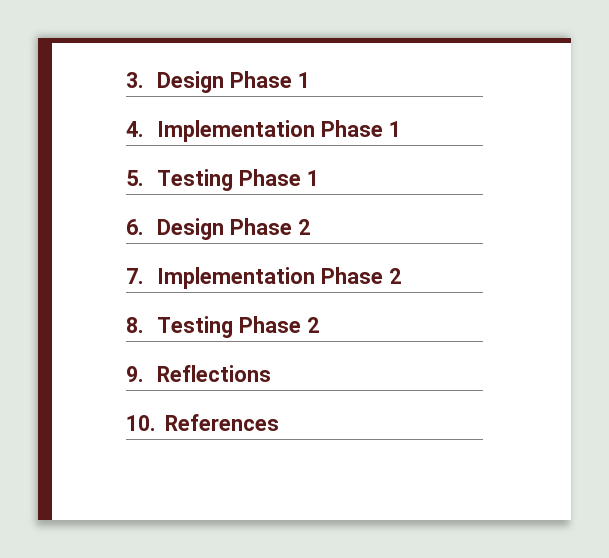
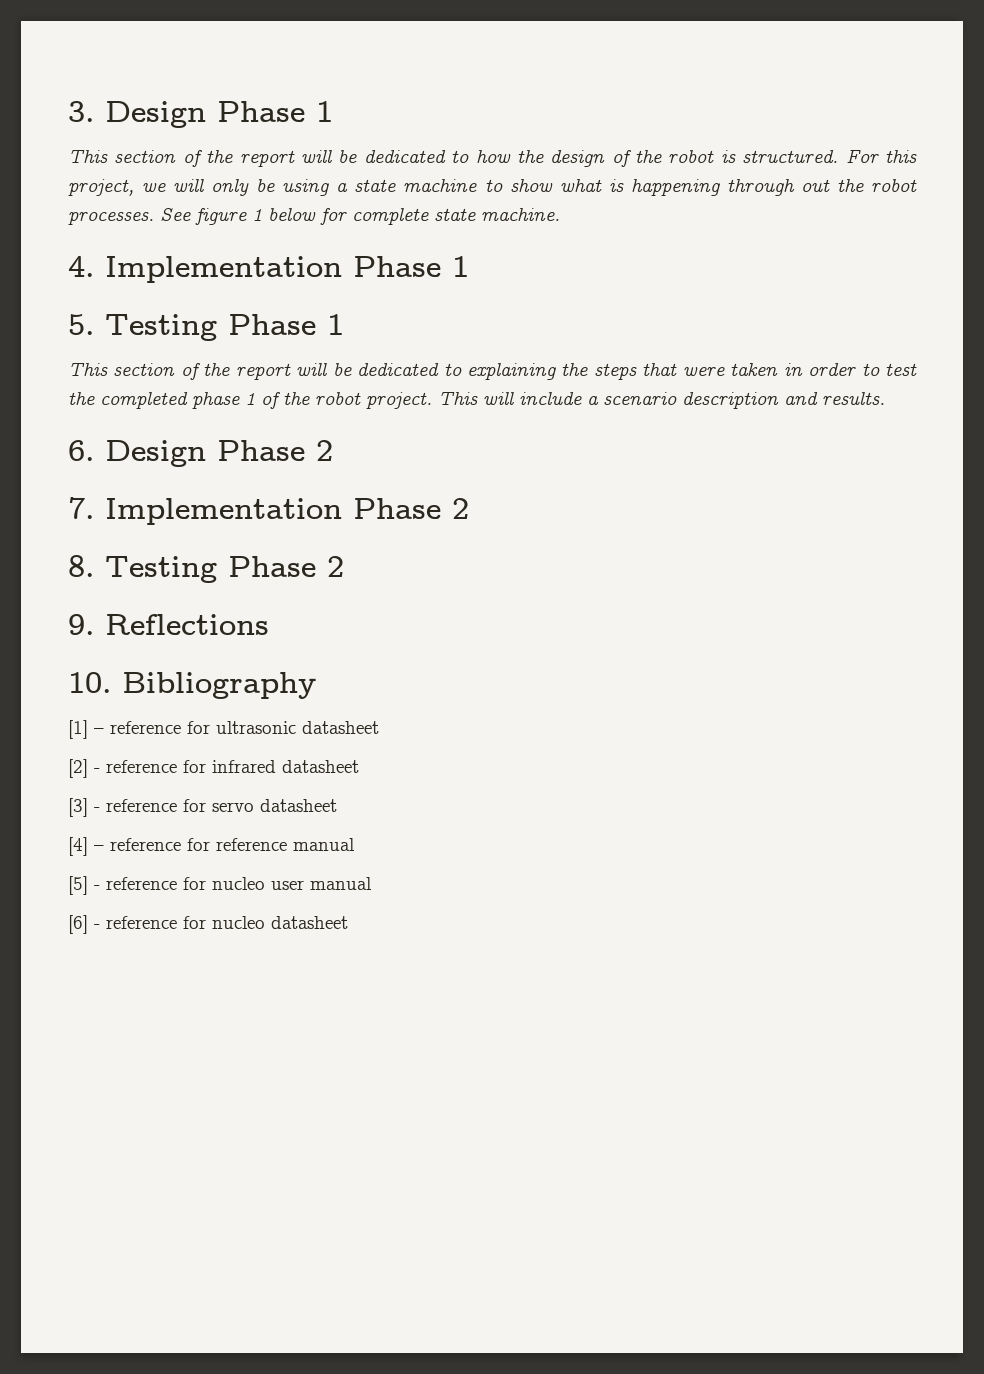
(311, 80) none -> [68,150,918,167] [68,179,917,196] [68,208,560,225] // This section of the report will be dedicated to how the design of the robot is structured. For this project, we will only be using a state machine to show what is happening through out the robot processes. See figure 1 below for complete state machine.
(320, 178) none -> [68,363,918,380] [68,392,885,409] // This section of the report will be dedicated to explaining the steps that were taken in order to test the completed phase 1 of the robot project. This will include a scenario description and results.
[164,414,279,431] References -> [121,672,316,699] [68,720,379,739] [68,759,359,778] [68,798,337,817] [68,837,355,856] [68,876,372,895] [68,915,348,934] Bibliography // [1] – reference for ultrasonic datasheet // [2] - reference for infrared datasheet // [3] - reference for servo datasheet // [4] – reference for reference manual // [5] - reference for nucleo user manual // [6] - reference for nucleo datasheet

